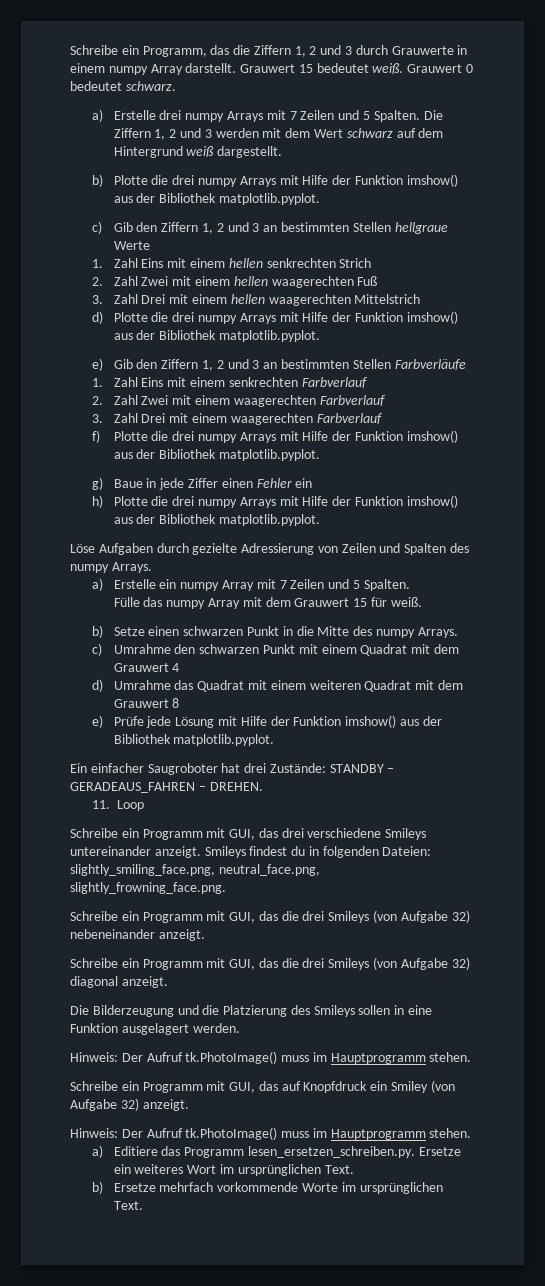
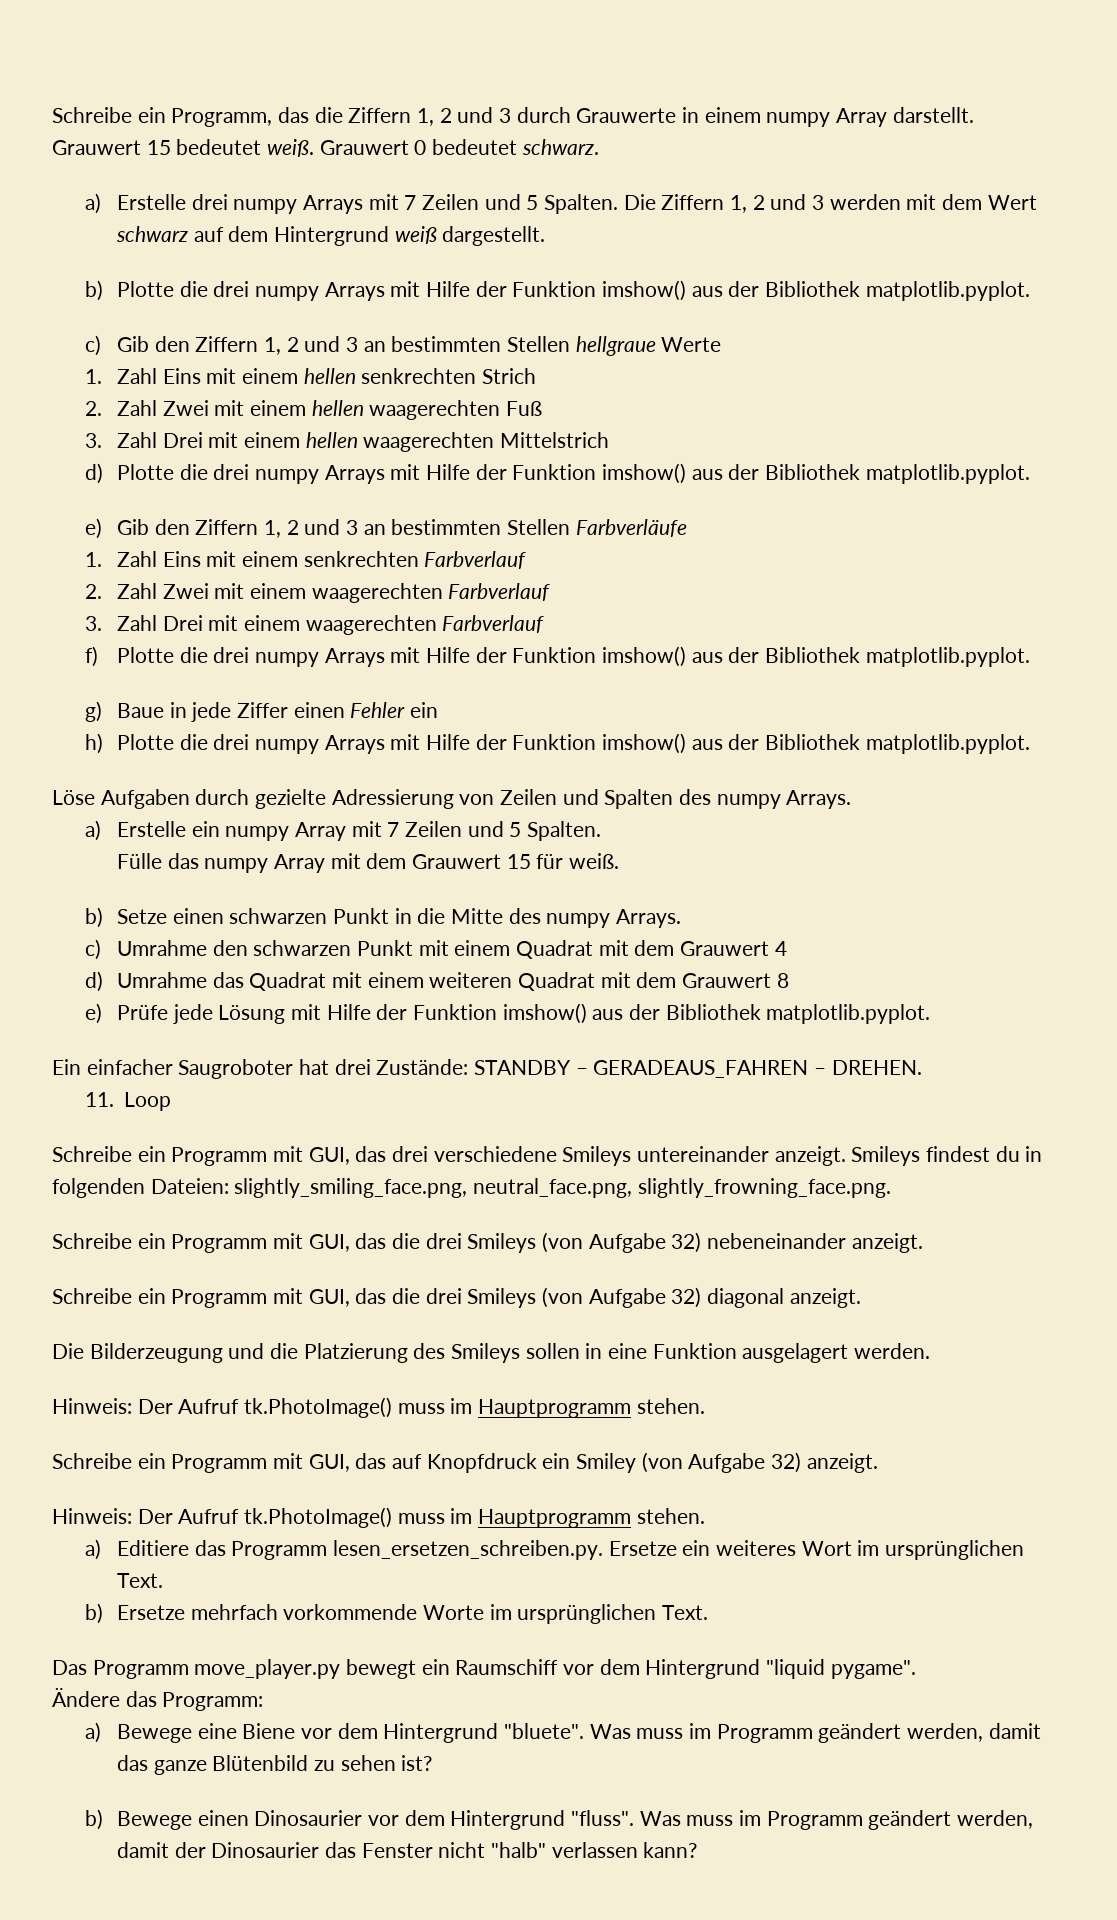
(143, 1205) none -> [52,1659,916,1679] [52,1688,264,1711] [84,1722,1041,1743] [117,1755,433,1775] [84,1809,1034,1830] [117,1842,698,1858] // Das Programm move_player.py bewegt ein Raumschiff vor dem Hintergrund "liquid pygame". // Ändere das Programm: // a) Bewege eine Biene vor dem Hintergrund "bluete". Was muss im Programm geändert werden, damit das ganze Blütenbild zu sehen ist? // b) Bewege einen Dinosaurier vor dem Hintergrund "fluss". Was muss im Programm geändert werden, damit der Dinosaurier das Fenster nicht "halb" verlassen kann?

